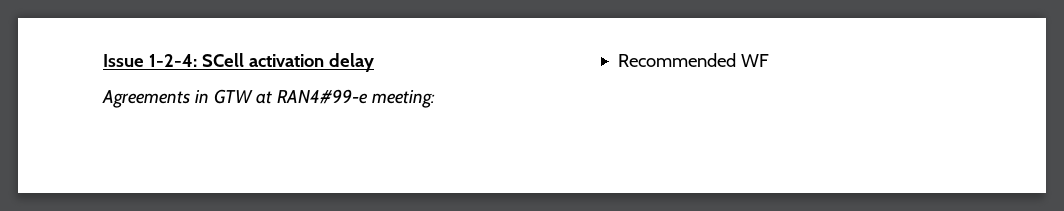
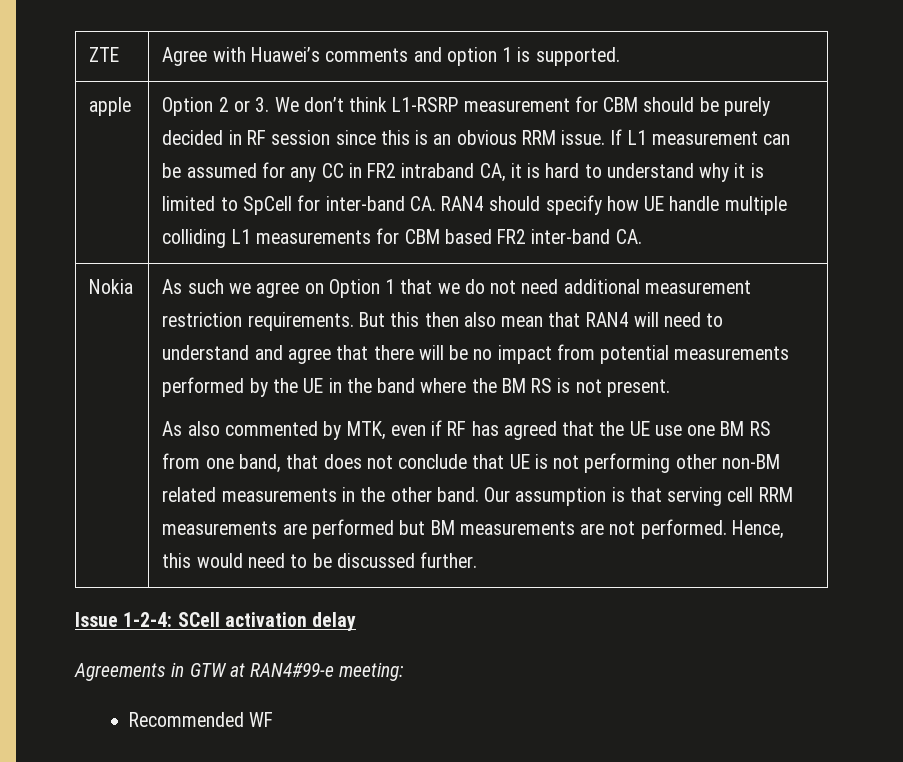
(103, 60) none -> [89,47,120,62] [162,47,620,66] [89,97,132,116] [162,96,770,116] [162,129,791,145] [162,162,764,182] [162,195,787,215] [162,228,642,248] [89,279,134,294] [162,279,751,298] [162,312,724,331] [162,344,790,364] [162,377,670,397] [162,420,771,440] [162,453,780,473] [162,487,793,506] [162,519,784,539] [162,552,478,568] ZTE | Agree with Huawei’s comments and option 1 is supported. // apple | Option 2 or 3. We don’t think L1-RSRP measurement for CBM should be purely decided in RF session since this is an obvious RRM issue. If L1 measurement can be assumed for any CC in FR2 intraband CA, it is hard to understand why it is limited to SpCell for inter-band CA. RAN4 should specify how UE handle multiple colliding L1 measurements for CBM based FR2 inter-band CA. // Nokia | As such we agree on Option 1 that we do not need additional measurement restriction requirements. But this then also mean that RAN4 will need to understand and agree that there will be no impact from potential measurements performed by the UE in the band where the BM RS is not present. // As also commented by MTK, even if RF has agreed that the UE use one BM RS from one band, that does not conclude that UE is not performing other non-BM related measurements in the other band. Our assumption is that serving cell RRM measurements are performed but BM measurements are not performed. Hence, this would need to be discussed further. //

